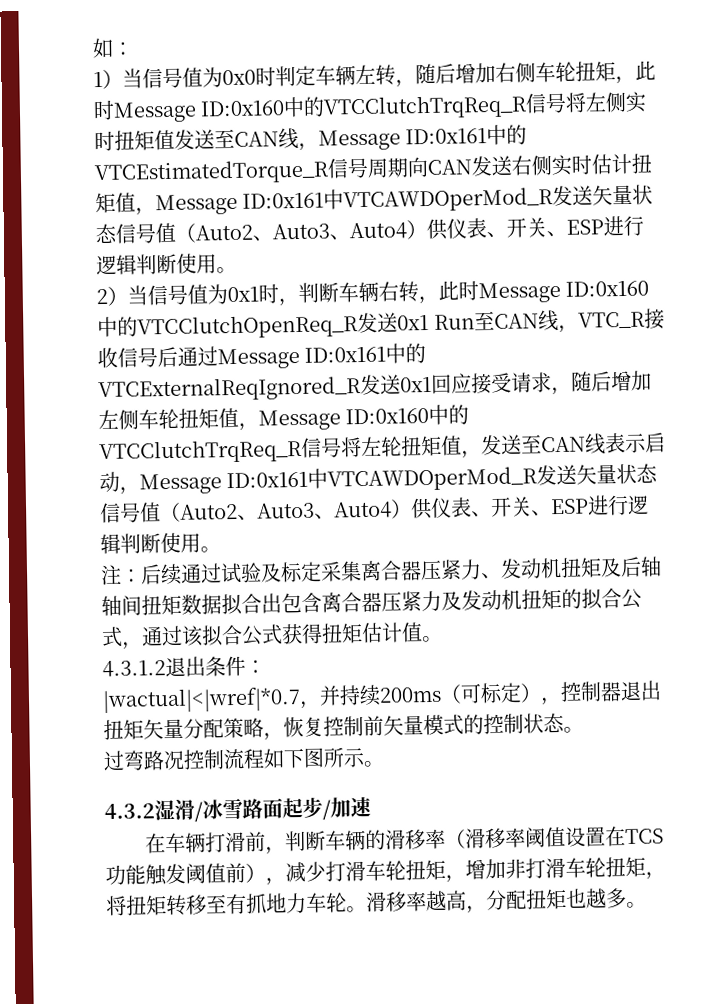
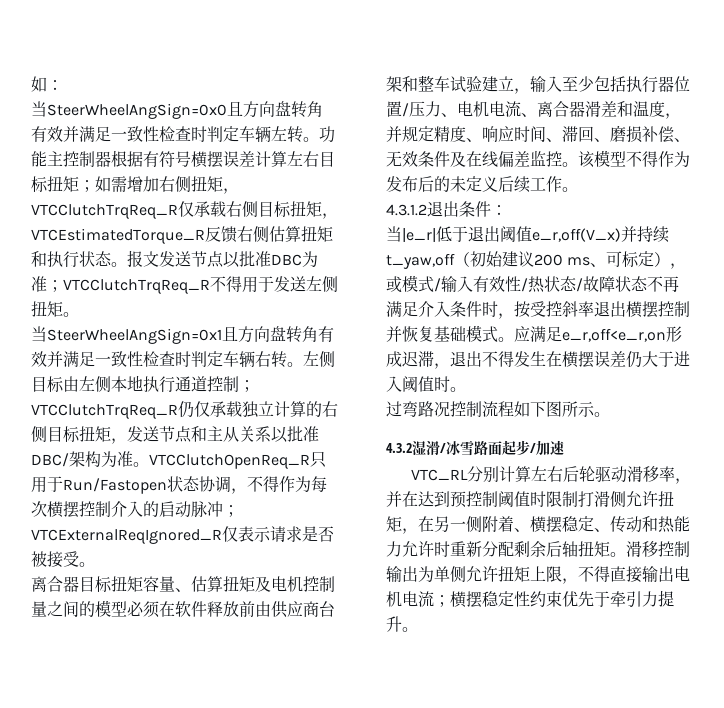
[93,60,656,89] [93,91,648,123] [94,124,528,152] [94,153,652,186] [95,184,654,216] [95,215,644,244] [96,253,237,276] [96,280,650,307] [97,308,665,340] [97,343,427,370] [98,370,652,403] [98,404,470,431] [99,432,666,465] [99,463,659,495] [99,494,649,524] [100,532,221,555] [100,556,662,586] [101,588,642,617] [101,622,443,650] [102,655,266,678] [102,680,662,714] [103,712,565,741] 1）当信号值为0x0时判定车辆左转，随后增加右侧车轮扭矩，此时Message ID:0x160中的VTCClutchTrqReq_R信号将左侧实时扭矩值发送至CAN线，Message ID:0x161中的VTCEstimatedTorque_R信号周期向CAN发送右侧实时估计扭矩值，Message ID:0x161中VTCAWDOperMod_R发送矢量状态信号值（Auto2、Auto3、Auto4）供仪表、开关、ESP进行逻辑判断使用。 // 2）当信号值为0x1时，判断车辆右转，此时Message ID:0x160中的VTCClutchOpenReq_R发送0x1 Run至CAN线，VTC_R接收信号后通过Message ID:0x161中的VTCExternalReqIgnored_R发送0x1回应接受请求，随后增加左侧车轮扭矩值，Message ID:0x160中的VTCClutchTrqReq_R信号将左轮扭矩值，发送至CAN线表示启动，Message ID:0x161中VTCAWDOperMod_R发送矢量状态信号值（Auto2、Auto3、Auto4）供仪表、开关、ESP进行逻辑判断使用。 // 注：后续通过试验及标定采集离合器压紧力、发动机扭矩及后轴轴间扭矩数据拟合出包含离合器压紧力及发动机扭矩的拟合公式，通过该拟合公式获得扭矩估计值。 // 4.3.1.2退出条件： // |wactual|<|wref|*0.7，并持续200ms（可标定），控制器退出扭矩矢量分配策略，恢复控制前矢量模式的控制状态 -> [31,101,323,119] [31,126,335,143] [31,150,335,168] [31,176,239,194] [31,201,338,219] [31,226,333,244] [31,250,318,268] [31,276,338,294] [31,301,79,317] [31,326,334,344] [31,351,335,368] [31,375,255,393] [31,401,338,419] [31,426,319,444] [31,451,326,469] [31,476,327,494] [31,501,239,518] [31,526,334,544] [31,551,95,568] [31,576,335,593] [31,600,335,618] [386,75,690,94] [386,101,681,119] [386,125,690,143] [386,150,690,168] [386,176,578,193] [386,201,507,217] [386,226,669,243] [386,251,687,269] [386,275,679,293] [386,301,690,319] [386,325,682,342] [386,351,690,369] [386,376,450,392] 当SteerWheelAngSign=0x0且方向盘转角有效并满足一致性检查时判定车辆左转。功能主控制器根据有符号横摆误差计算左右目标扭矩；如需增加右侧扭矩，VTCClutchTrqReq_R仅承载右侧目标扭矩，VTCEstimatedTorque_R反馈右侧估算扭矩和执行状态。报文发送节点以批准DBC为准；VTCClutchTrqReq_R不得用于发送左侧扭矩。 // 当SteerWheelAngSign=0x1且方向盘转角有效并满足一致性检查时判定车辆右转。左侧目标由左侧本地执行通道控制；VTCClutchTrqReq_R仍仅承载独立计算的右侧目标扭矩，发送节点和主从关系以批准DBC/架构为准。VTCClutchOpenReq_R只用于Run/Fastopen状态协调，不得作为每次横摆控制介入的启动脉冲；VTCExternalReqIgnored_R仅表示请求是否被接受。 // 离合器目标扭矩容量、估算扭矩及电机控制量之间的模型必须在软件释放前由供应商台架和整车试验建立，输入至少包括执行器位置/压力、电机电流、离合器滑差和温度，并规定精度、响应时间、滞回、磨损补偿、无效条件及在线偏差监控。该模型不得作为发布后的未定义后续工作。 // 4.3.1.2退出条件： // 当|e_r|低于退出阈值e_r,off(V_x)并持续t_yaw,off（初始建议200 ms、可标定），或模式/输入有效性/热状态/故障状态不再满足介入条件时，按受控斜率退出横摆控制并恢复基础模式。应满足e_r,off<e_r,on形成迟滞，退出不得发生在横摆误差仍大于进入阈值时
[144,826,664,855] [105,856,666,886] [106,888,627,917] 在车辆打滑前，判断车辆的滑移率（滑移率阈值设置在TCS功能触发阈值前），减少打滑车轮扭矩，增加非打滑车轮扭矩，将扭矩转移至有抓地力车轮。滑移率越高，分配扭矩也越多 -> [410,466,691,484] [386,491,674,508] [386,516,690,534] [386,541,690,557] [386,566,690,584] [386,590,674,608] [386,616,402,632] VTC_RL分别计算左右后轮驱动滑移率，并在达到预控制阈值时限制打滑侧允许扭矩，在另一侧附着、横摆稳定、传动和热能力允许时重新分配剩余后轴扭矩。滑移控制输出为单侧允许扭矩上限，不得直接输出电机电流；横摆稳定性约束优先于牵引力提升

